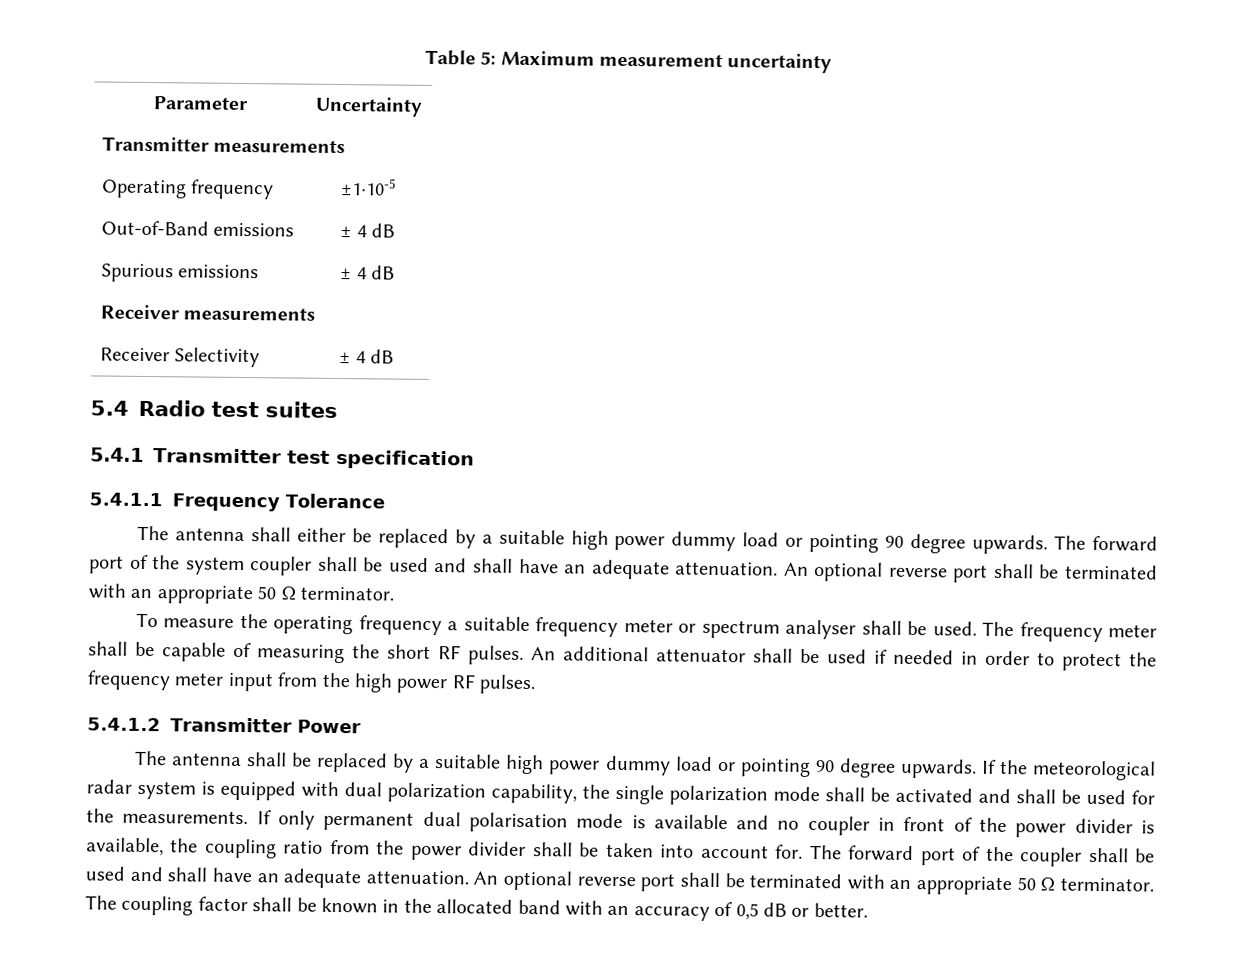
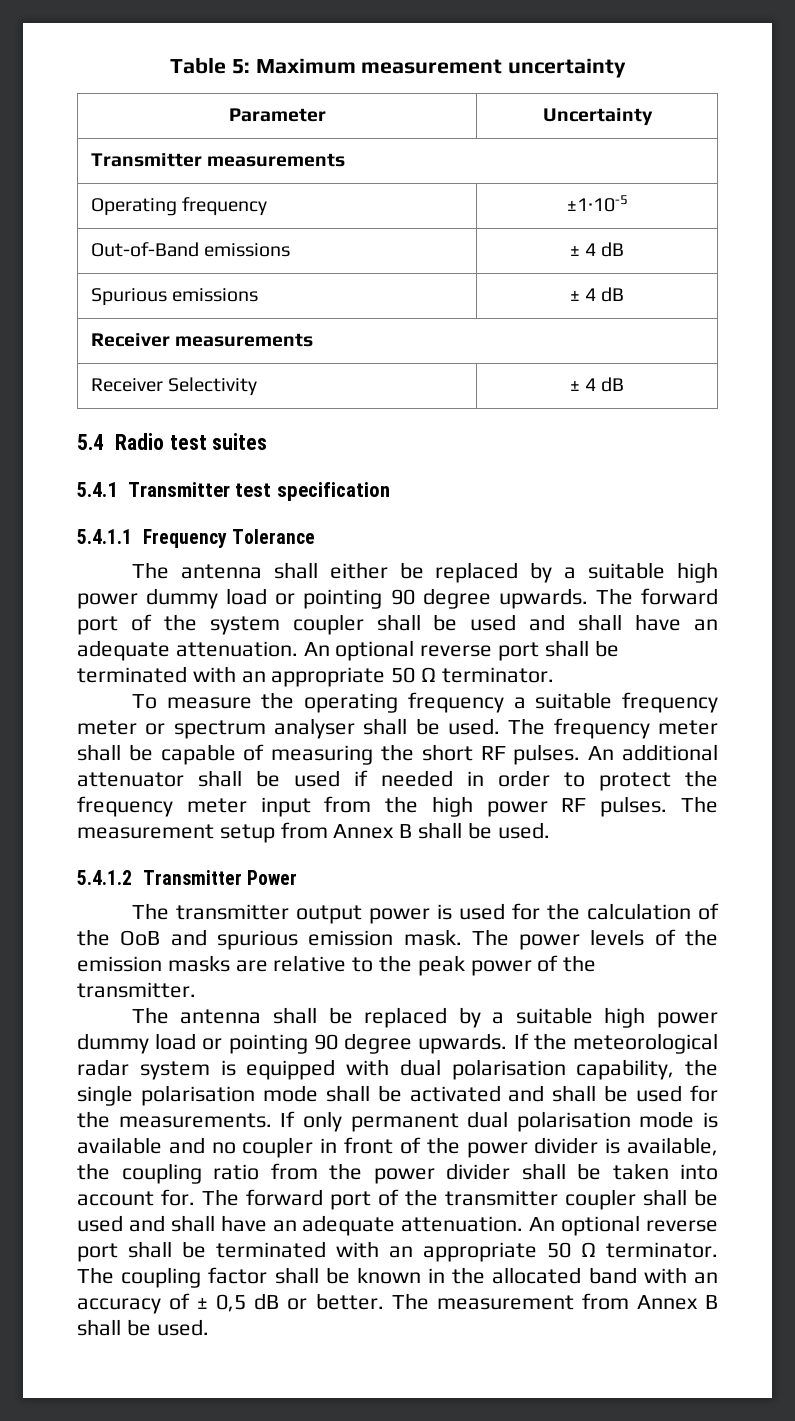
[87,717,361,734] // 5.4.1.2 Transmitter Power -> [681,796,718,813] [77,822,550,843] [77,870,298,885] [131,903,719,924] [77,929,718,950] [77,955,597,976] [77,982,196,998] The measurement setup from Annex B shall be used. // 5.4.1.2 Transmitter Power // The transmitter output power is used for the calculation of the OoB and spurious emission mask. The power levels of the emission masks are relative to the peak power of the transmitter.
[387,782,486,803] polarization -> [451,1059,566,1080] polarisation
[669,785,768,806] polarization -> [140,1085,255,1106] polarisation
(1014, 854) none -> [445,1190,558,1206] transmitter
(734, 909) none -> [197,1297,209,1309] ±
(868, 910) none -> [391,1293,718,1310] [77,1319,209,1336] The measurement from Annex B shall be used.

